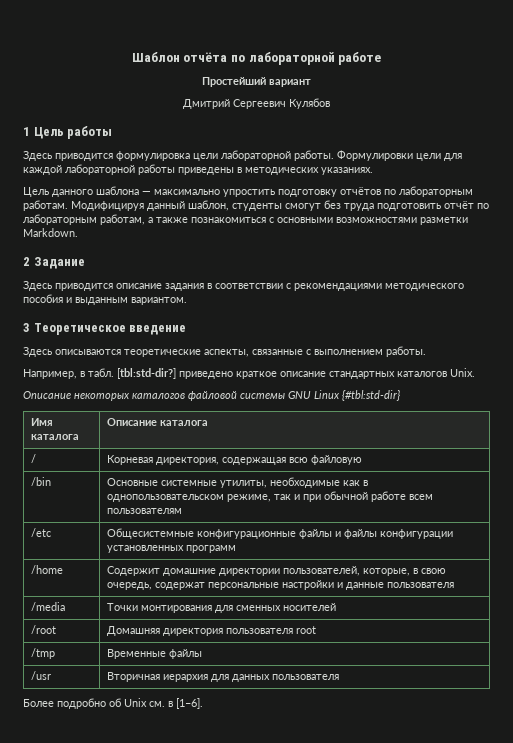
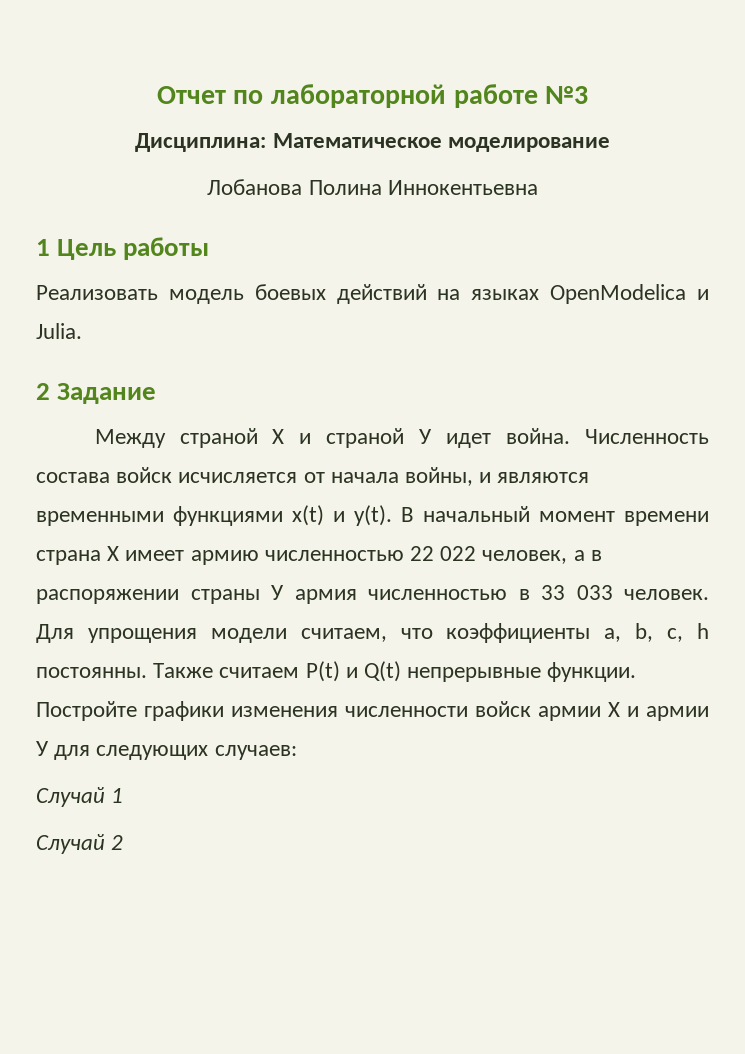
[131,52,228,62] Шаблон отчёта -> [156,86,226,104] Отчет
[202,77,311,87] [183,98,330,109] [23,126,113,139] [23,150,462,161] [23,164,373,175] [23,186,473,197] [23,200,489,211] [23,214,468,225] [23,228,78,237] [23,257,85,269] [23,281,464,291] [23,294,187,305] [23,323,187,335] [23,346,426,357] [23,368,475,379] [23,390,400,401] [31,418,54,426] [31,434,80,440] [107,418,209,426] [31,454,37,463] [107,455,363,465] [31,477,52,486] [107,477,369,488] [107,491,434,502] [107,508,183,514] [31,528,52,537] [107,528,454,539] [107,545,237,553] [31,565,64,574] [107,566,447,576] [107,580,455,590] [31,602,66,611] [107,603,337,613] [31,625,57,634] [107,626,317,636] [31,648,56,659] [107,649,203,659] [31,671,52,680] [107,672,340,682] [23,698,203,709] // Простейший вариант // Дмитрий Сергеевич Кулябов // 1 Цель работы // Здесь приводится формулировка цели лабораторной работы. Формулировки цели для каждой лабораторной работы приведены в методических указаниях. // Цель данного шаблона — максимально упростить подготовку отчётов по лабораторным работам. Модифицируя данный шаблон, студенты смогут без труда подготовить отчёт по лабораторным работам, а также познакомиться с основными возможностями разметки Markdown. // 2 Задание // Здесь приводится описание задания в соответствии с рекомендациями методического пособия и выданным вариантом. // 3 Теоретическое введение // Здесь описываются теоретические аспекты, связанные с выполнением работы. // Например, в табл. [tbl:std-dir?] приведено краткое описание стандартных каталогов Unix. // Описание некоторых каталогов файловой системы GNU Linux {#tbl:std-dir} // Имя каталога | Описание каталога // / | Корневая директория, содержащая всю файловую // /bin | Основные системные утилиты, необходимые как в однопользовательском режиме, так и при обычной работе всем пользователям // /etc | Общесистемные конфигурационные файлы и файлы конфигурации установленных программ // /home | Содержит домашние директории пользователей, которые, в свою очередь, содержат персональные настройки и данные пользователя // /media | Точки монтирования для сменных носителей // /root | Домашняя директория пользователя root // /tmp | Временные файлы // /usr | Вторичная иерархия для данных пользователя // Более подробно об Unix см. в [1–6]. -> [545,86,589,104] [135,133,610,152] [207,179,538,195] [36,237,210,260] [36,284,709,304] [36,323,82,339] [36,383,157,404] [94,428,709,448] [36,467,590,486] [36,505,709,526] [36,546,602,565] [36,585,709,604] [36,623,710,643] [36,661,637,682] [36,701,709,721] [36,741,297,760] [36,787,124,807] [36,834,124,854] №3 // Дисциплина: Математическое моделирование // Лобанова Полина Иннокентьевна // 1 Цель работы // Реализовать модель боевых действий на языках OpenModelica и Julia. // 2 Задание // Между страной Х и страной У идет война. Численность состава войск исчисляется от начала войны, и являются временными функциями x(t) и y(t). В начальный момент времени страна Х имеет армию численностью 22 022 человек, а в распоряжении страны У армия численностью в 33 033 человек. Для упрощения модели считаем, что коэффициенты a, b, c, h постоянны. Также считаем P(t) и Q(t) непрерывные функции. Постройте графики изменения численности войск армии Х и армии У для следующих случаев: // Случай 1 // Случай 2

